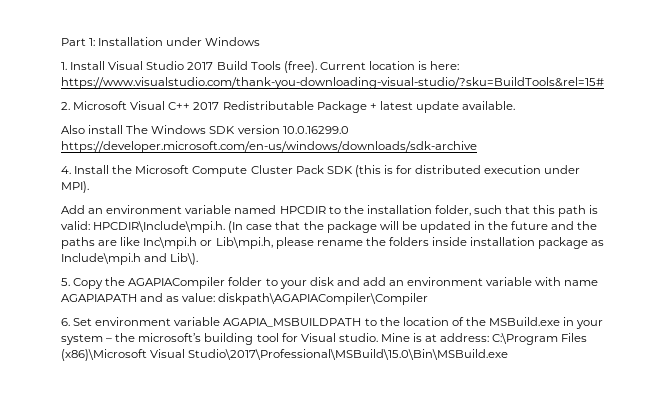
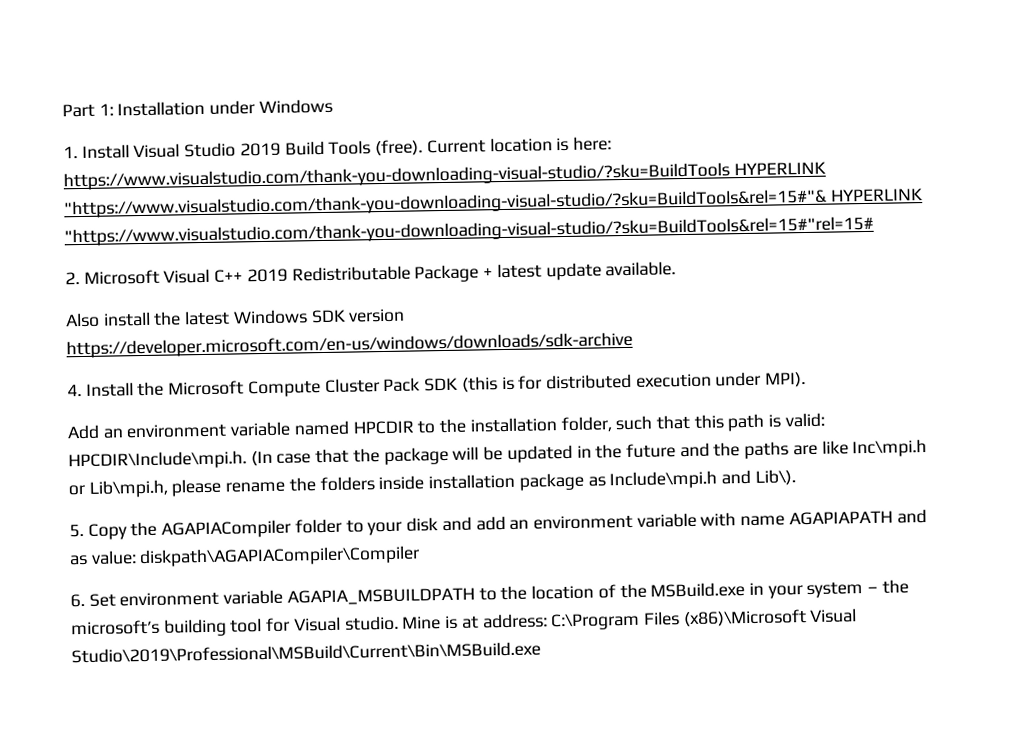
[187,62,214,70] 2017 -> [239,142,281,157] 2019
[61,77,604,89] https://www.visualstudio.com/thank-you-downloading-visual-studio/?sku=BuildTools&rel=15# -> [63,161,826,191] [64,188,923,219] [64,215,874,247] https://www.visualstudio.com/thank-you-downloading-visual-studio/?sku=BuildTools HYPERLINK "https://www.visualstudio.com/thank-you-downloading-visual-studio/?sku=BuildTools&rel=15#"& HYPERLINK "https://www.visualstudio.com/thank-you-downloading-visual-studio/?sku=BuildTools&rel=15#"rel=15#
[193,102,220,110] 2017 -> [246,268,288,283] 2019
[126,125,149,134] The -> [153,310,231,326] the latest
[282,126,349,134] 10.0.16299.0 -> (406, 315) none
[188,349,509,360] Studio\2017\Professional\MSBuild\15.0\Bin\MSBuild.exe -> [71,641,541,664] Studio\2019\Professional\MSBuild\Current\Bin\MSBuild.exe

